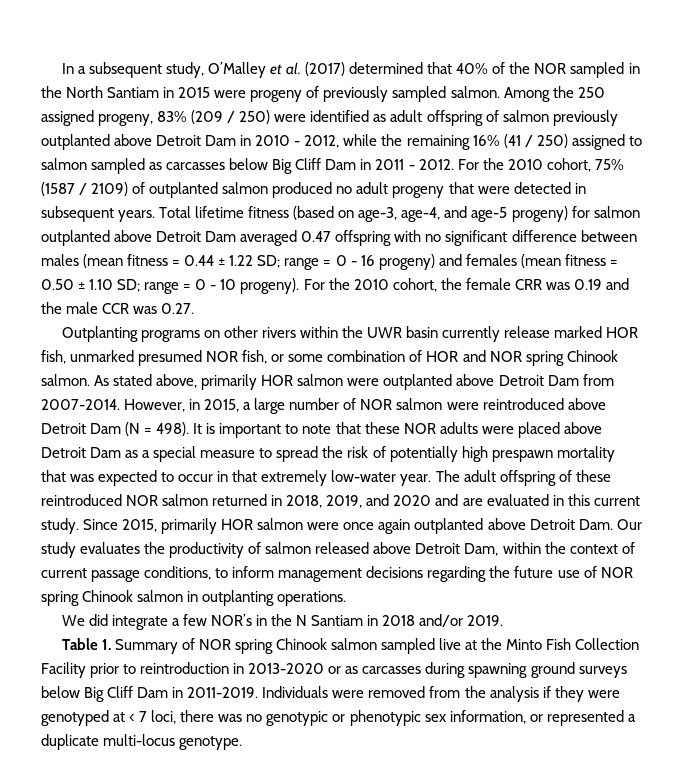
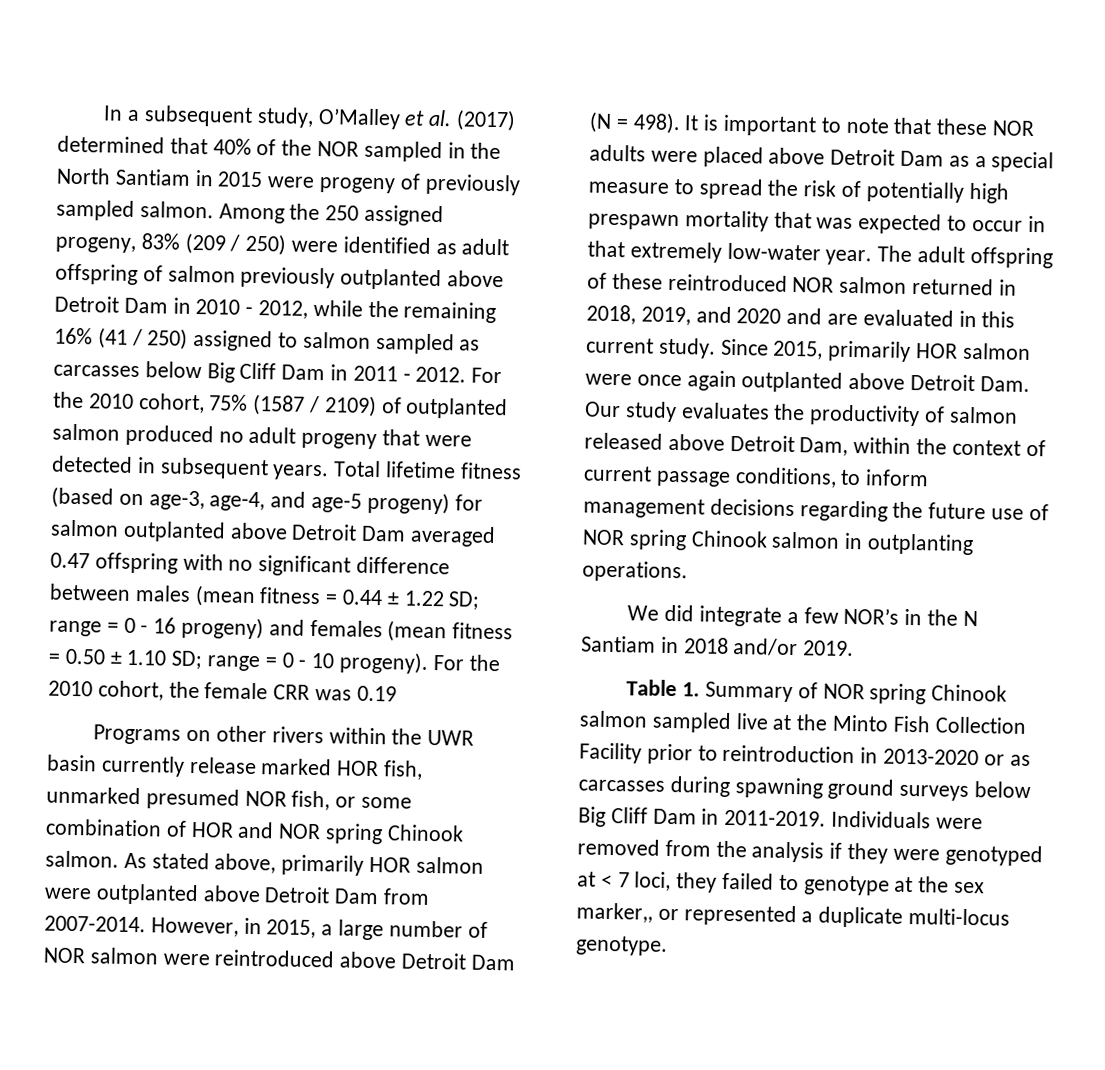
[605,278,629,290] [41,302,195,314] [61,326,200,342] and the male CCR was 0.27. // Outplanting programs -> [93,724,182,745] // Programs
[180,710,526,726] there was no genotypic or phenotypic sex information, -> [676,872,986,896] [576,902,653,923] they failed to genotype at the sex marker,,

